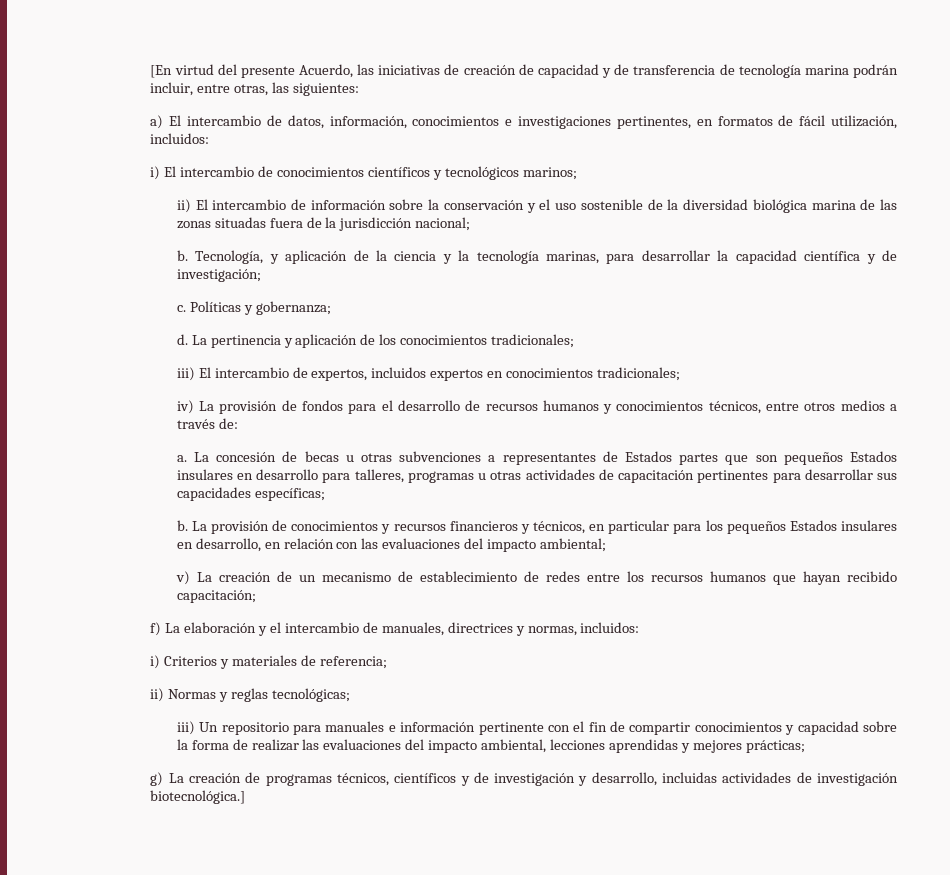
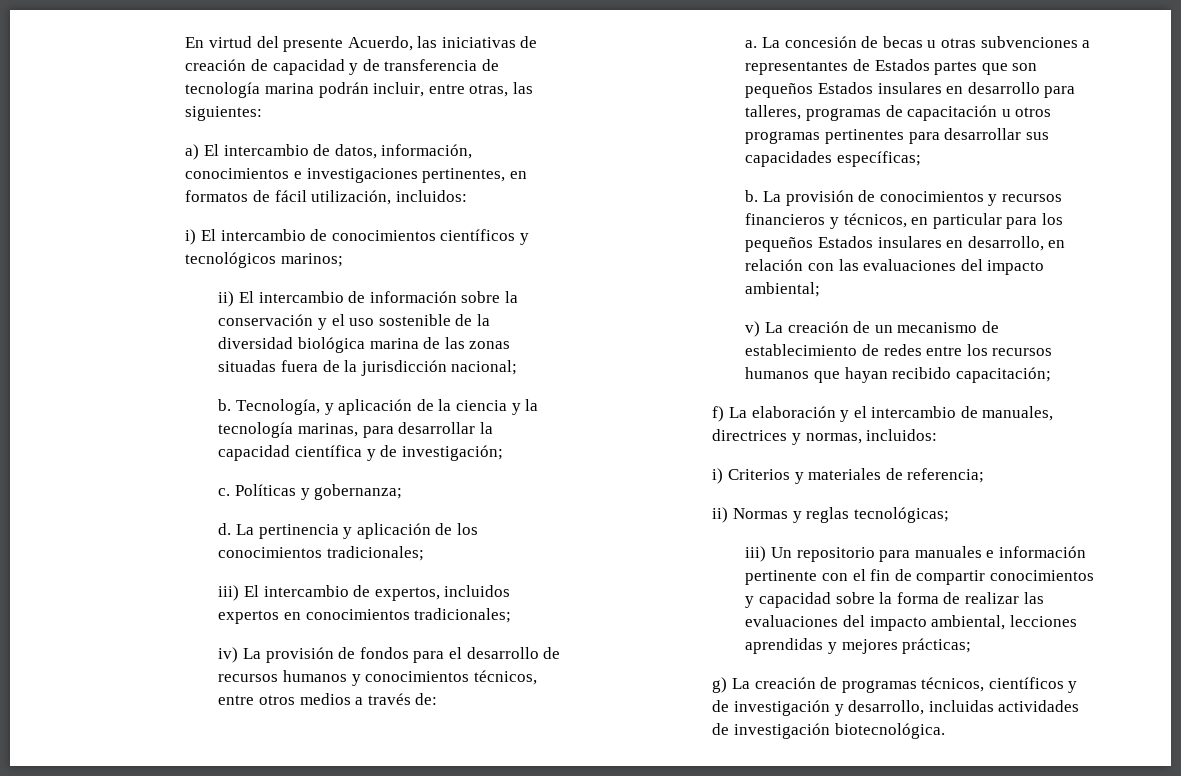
[150,65,173,78] [En -> [185,37,205,48] En
[478,469,695,483] u otras actividades de capacitación -> [885,105,1052,121] [745,131,821,144] de capacitación u otros programas
[150,790,246,804] biotecnológica.] -> [834,723,945,739] biotecnológica.

